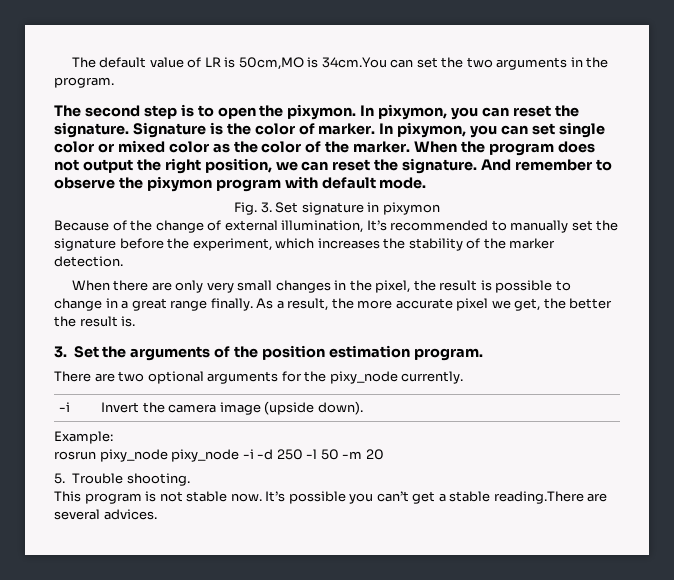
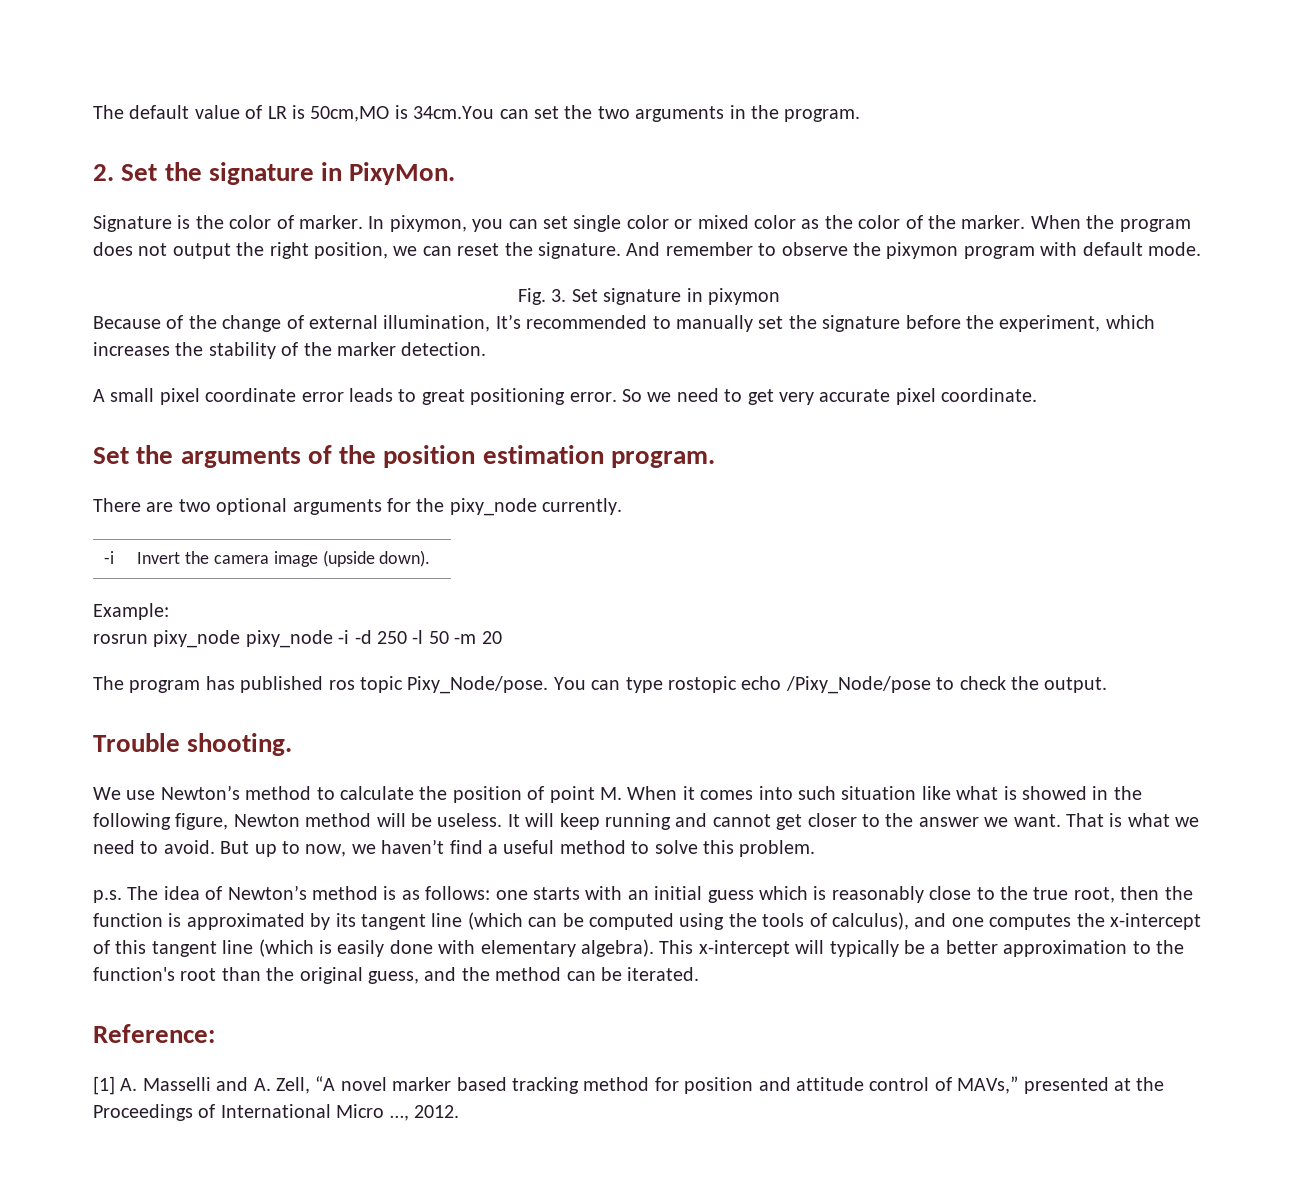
[54,104,579,120] [54,122,129,138] The second step is to open the pixymon. In pixymon, you can reset the signature. -> [93,162,456,185] 2. Set the signature in PixyMon. //
[71,280,571,293] [54,298,613,311] [54,316,136,327] [54,346,67,358] When there are only very small changes in the pixel, the result is possible to change in a great range finally. As a result, the more accurate pixel we get, the better the result is. // 3. -> [93,388,1038,405] A small pixel coordinate error leads to great positioning error. So we need to get very accurate pixel coordinate. //
[54,473,190,486] [54,491,608,504] [54,509,157,520] 5. Trouble shooting. // This program is not stable now. It’s possible you can’t get a stable reading.There are several advices. -> [93,676,1108,694] [93,733,293,756] [93,785,1142,803] [93,813,1200,830] [93,839,816,857] [93,885,1193,903] [93,912,1201,930] [93,939,1184,957] [93,967,700,984] [93,1024,215,1043] [93,1076,1165,1095] [93,1104,459,1121] The program has published ros topic Pixy_Node/pose. You can type rostopic echo /Pixy_Node/pose to check the output. // Trouble shooting. // We use Newton’s method to calculate the position of point M. When it comes into such situation like what is showed in the following figure, Newton method will be useless. It will keep running and cannot get closer to the answer we want. That is what we need to avoid. But up to now, we haven’t find a useful method to solve this problem. // p.s. The idea of Newton’s method is as follows: one starts with an initial guess which is reasonably close to the true root, then the function is approximated by its tangent line (which can be computed using the tools of calculus), and one computes the x-intercept of this tangent line (which is easily done with elementary algebra). This x-intercept will typically be a better approximation to the function's root than the original guess, and the method can be iterated. // Reference: // [1] A. Masselli and A. Zell, “A novel marker based tracking method for position and attitude control of MAVs,” presented at the Proceedings of International Micro …, 2012.

